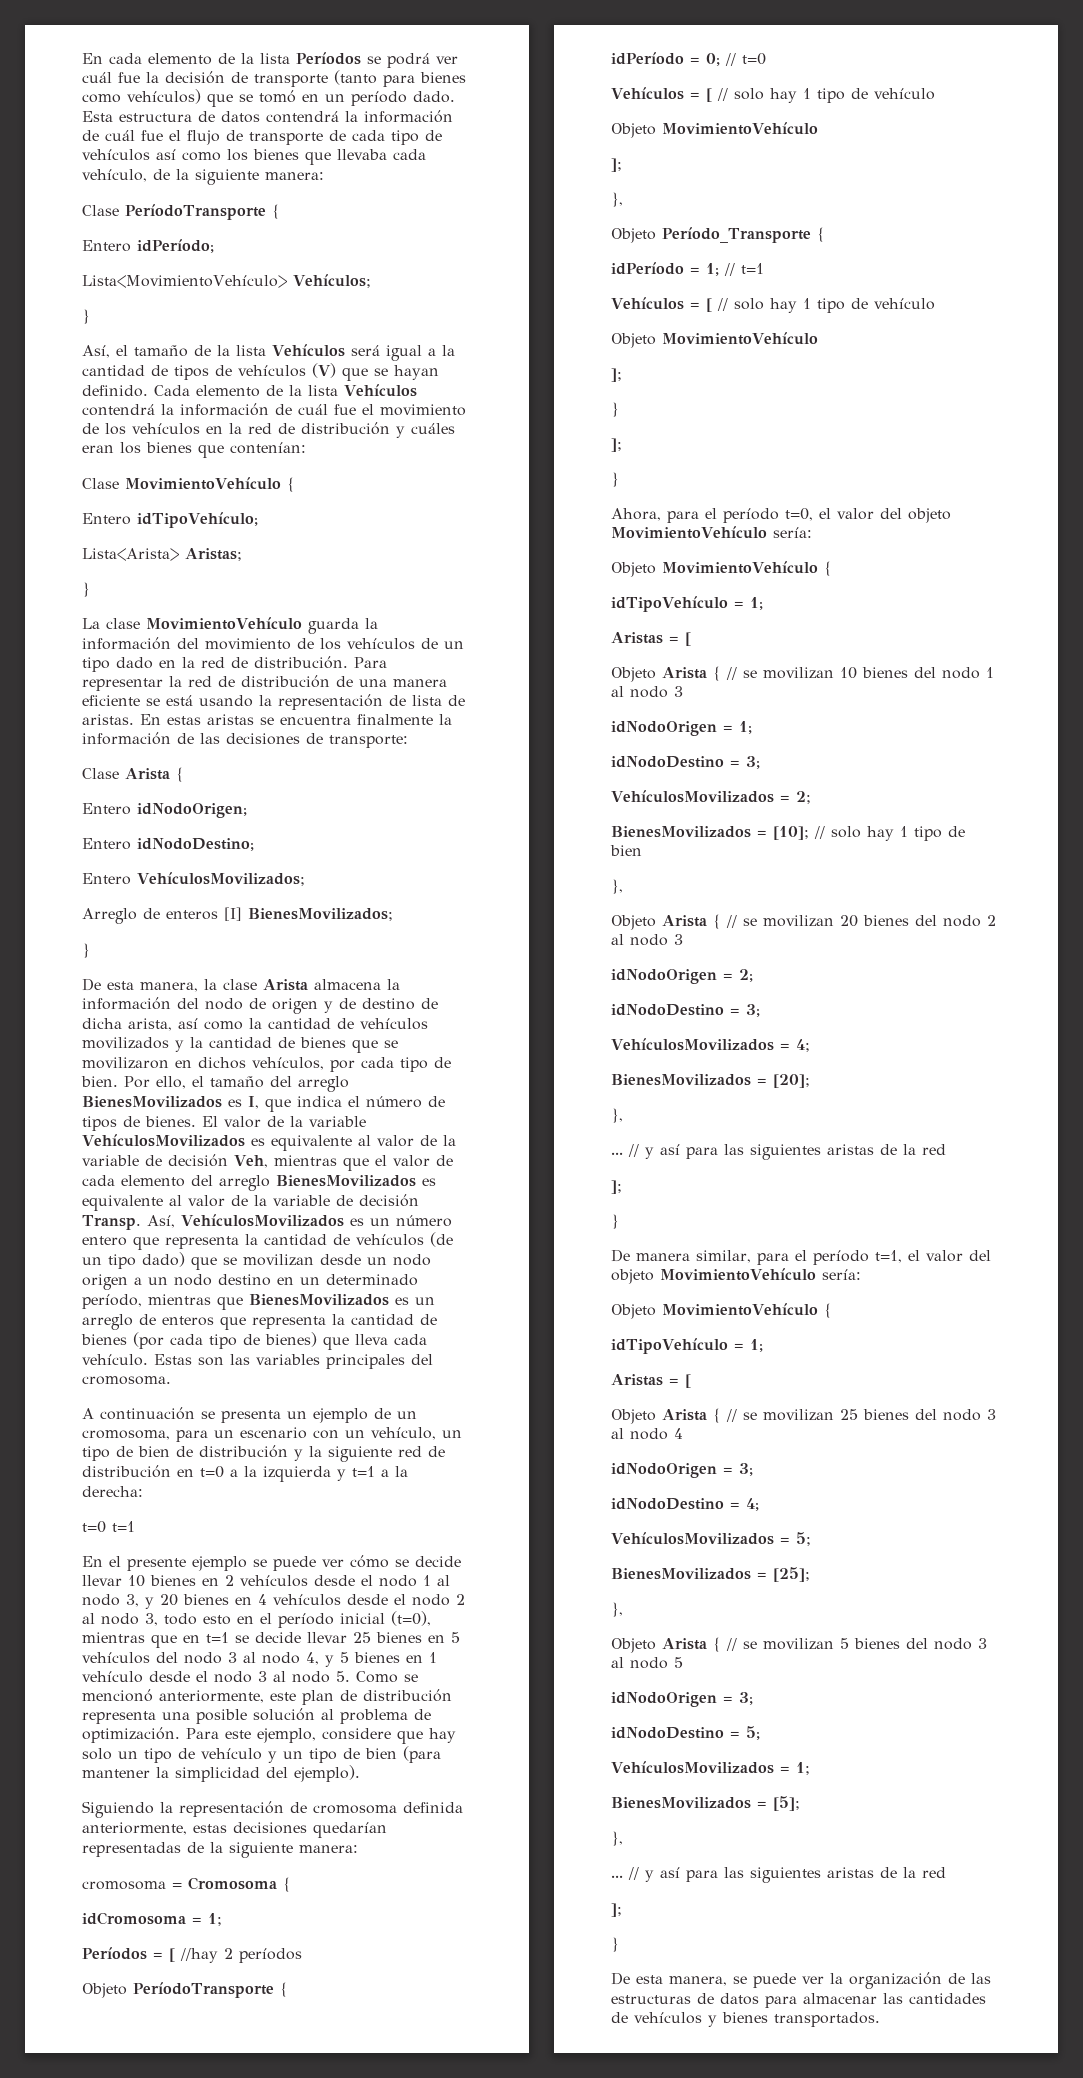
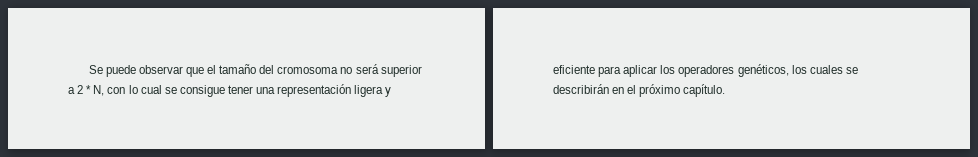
[82,52,458,68] [82,70,466,87] [82,89,455,107] [82,110,453,123] [82,130,442,145] [82,149,426,165] [82,169,324,185] [82,204,280,220] [82,239,214,253] [82,274,371,288] [82,309,90,324] [82,344,455,361] [82,363,439,381] [82,384,417,397] [82,403,466,416] [82,422,455,438] [82,442,306,458] [82,477,295,492] [82,512,258,528] [82,548,242,561] [82,582,90,597] [82,617,378,634] [82,637,464,650] [82,656,387,672] [82,675,447,691] [82,694,465,710] [82,714,452,725] [82,732,408,748] [82,767,184,782] [82,803,247,818] [82,838,254,851] [82,872,305,886] [82,907,393,924] [82,943,90,958] [82,978,400,992] [82,997,438,1014] [82,1018,428,1031] [82,1037,398,1053] [82,1057,451,1072] [81,1076,349,1092] [82,1096,445,1112] [82,1116,366,1131] [82,1134,456,1151] [82,1154,453,1171] [82,1175,436,1191] [82,1194,419,1211] [82,1214,452,1230] [82,1232,453,1250] [82,1252,431,1270] [82,1274,418,1290] [82,1294,435,1310] [82,1314,437,1330] [81,1332,427,1350] [82,1354,433,1369] [82,1376,171,1385] [82,1407,417,1423] [82,1427,462,1442] [82,1445,445,1462] [82,1465,408,1482] [82,1486,143,1497] [82,1521,135,1533] [82,1555,461,1571] [82,1575,450,1587] [82,1594,465,1609] [82,1611,431,1628] [82,1632,460,1648] [82,1652,437,1667] [82,1671,418,1683] [82,1689,452,1705] [82,1708,431,1724] [82,1727,456,1744] [82,1746,441,1763] [82,1765,360,1782] [82,1801,463,1818] [82,1822,387,1838] [82,1842,358,1858] [82,1877,291,1892] [82,1912,222,1926] [82,1947,302,1963] [82,1982,288,1998] [611,52,766,66] [611,87,935,103] [611,122,818,138] [611,158,622,172] [611,192,623,207] [611,227,825,243] [611,262,764,276] [611,297,935,313] [611,332,818,348] [611,368,622,382] [611,402,619,417] [611,438,622,452] [611,472,619,487] [611,508,951,523] [611,526,812,539] [611,561,832,577] [611,596,763,612] [611,632,691,646] [611,666,994,682] [611,686,683,698] [611,721,752,736] [611,756,760,769] [611,790,811,804] [611,826,965,841] [610,845,642,856] [611,879,623,894] [611,914,996,930] [611,934,683,946] [611,969,753,984] [611,1004,760,1017] [611,1038,810,1052] [611,1074,810,1088] [611,1108,623,1123] [611,1144,946,1160] [611,1180,622,1194] [611,1214,619,1229] [611,1249,991,1265] [611,1268,861,1284] [611,1303,832,1319] [611,1338,763,1354] [611,1374,691,1388] [611,1408,996,1424] [611,1428,683,1440] [611,1463,753,1478] [611,1498,759,1511] [611,1532,811,1546] [611,1567,810,1582] [611,1602,623,1617] [611,1637,987,1653] [611,1657,683,1669] [611,1692,753,1707] [611,1726,760,1740] [611,1761,810,1775] [611,1796,800,1811] [611,1831,623,1846] [611,1867,946,1883] [611,1903,622,1917] [611,1937,619,1952] [611,1972,991,1989] [611,1993,986,2008] [611,2012,880,2027] En cada elemento de la lista Períodos se podrá ver cuál fue la decisión de transporte (tanto para bienes como vehículos) que se tomó en un período dado. Esta estructura de datos contendrá la información de cuál fue el flujo de transporte de cada tipo de vehículos así como los bienes que llevaba cada vehículo, de la siguiente manera: // Clase PeríodoTransporte { // Entero idPeríodo; // Lista<MovimientoVehículo> Vehículos; // } // Así, el tamaño de la lista Vehículos será igual a la cantidad de tipos de vehículos (V) que se hayan definido. Cada elemento de la lista Vehículos contendrá la información de cuál fue el movimiento de los vehículos en la red de distribución y cuáles eran los bienes que contenían: // Clase MovimientoVehículo { // Entero idTipoVehículo; // Lista<Arista> Aristas; // } // La clase MovimientoVehículo guarda la información del movimiento de los vehículos de un tipo dado en la red de distribución. Para representar la red de distribución de una manera eficiente se está usando la representación de lista de aristas. En estas aristas se encuentra finalmente la información de las decisiones de transporte: // Clase Arista { // Entero idNodoOrigen; // Entero idNodoDestino; // Entero VehículosMovilizados; // Arreglo de enteros [I] BienesMovilizados; // } // De esta manera, la clase Arista almacena la información del nodo de origen y de destino de dicha arista, así como la cantidad de vehículos movilizados y la cantidad de bienes que se movilizaron en dichos vehículos, por cada tipo de bien. Por ello, el tamaño del arreglo BienesMovilizados es I, que indica el número de tipos de bienes. El valor de la variable VehículosMovilizados es equivalente al valor de la variable de decisión Veh, mientras que el valor de cada elemento del arreglo BienesMovilizados es equivalente al valor de la variable de decisión Transp. Así, VehículosMovilizados es un número entero que representa la cantidad de vehículos (de un tipo dado) que se movilizan desde un nodo origen a un nodo destino en un determinado período, mientras que BienesMovilizados es un arreglo de enteros que representa la cantidad de bienes (por cada tipo de bienes) que lleva cada vehículo. Estas son las variables principales del cromosoma. // A continuación se presenta un ejemplo de un cromosoma, para un escenario con un vehículo, un tipo de bien de distribución y la siguiente red de distribución en t=0 a la izquierda y t=1 a la derecha: // t=0 t=1 // En el presente ejemplo se puede ver cómo se decide llevar 10 bienes en 2 vehículos desde el nodo 1 al nodo 3, y 20 bienes en 4 vehículos desde el nodo 2 al nodo 3, todo esto en el período inicial (t=0), mientras que en t=1 se decide llevar 25 bienes en 5 vehículos del nodo 3 al nodo 4, y 5 bienes en 1 vehículo desde el nodo 3 al nodo 5. Como se mencionó anteriormente, este plan de distribución representa una posible solución al problema de optimización. Para este ejemplo, considere que hay solo un tipo de vehículo y un tipo de bien (para mantener la simplicidad del ejemplo). // Siguiendo la representación de cromosoma definida anteriormente, estas decisiones quedarían representadas de la siguiente manera: // cromosoma = Cromosoma { // idCromosoma = 1; // Períodos = [ //hay 2 períodos // Objeto PeríodoTransporte { // idPeríodo = 0; // t=0 // Vehículos = [ // solo hay 1 tipo de vehículo // Objeto MovimientoVehículo // ]; // }, // Objeto Período_Transporte { // idPeríodo = 1; // t=1 // Vehículos = [ // solo hay 1 tipo de vehículo // Objeto MovimientoVehículo // ]; // } // ]; // } // Ahora, para el período t=0, el valor del objeto MovimientoVehículo sería: // Objeto MovimientoVehículo { // idTipoVehículo = 1; // Aristas = [ // Objeto Arista { // se movilizan 10 bienes del nodo 1 al nodo 3 // idNodoOrigen = 1; // idNodoDestino = 3; // VehículosMovilizados = 2; // BienesMovilizados = [10]; // solo hay 1 tipo de bien // }, // Objeto Arista { // se movilizan 20 bienes del nodo 2 al nodo 3 // idNodoOrigen = 2; // idNodoDestino = 3; // VehículosMovilizados = 4; // BienesMovilizados = [20]; // }, // ... // y así para las siguientes aristas de la red // ]; // } // De manera similar, para el período t=1, el valor del objeto MovimientoVehículo sería: // Objeto MovimientoVehículo { // idTipoVehículo = 1; // Aristas = [ // Objeto Arista { // se movilizan 25 bienes del nodo 3 al nodo 4 // idNodoOrigen = 3; // idNodoDestino = 4; // VehículosMovilizados = 5; // BienesMovilizados = [25]; // }, // Objeto Arista { // se movilizan 5 bienes del nodo 3 al nodo 5 // idNodoOrigen = 3; // idNodoDestino = 5; // VehículosMovilizados = 1; // BienesMovilizados = [5]; // }, // ... // y así para las siguientes aristas de la red // ]; // } // De esta manera, se puede ver la organización de las estructuras de datos para almacenar las cantidades de vehículos y bienes transportados. -> [88,64,422,77] [68,84,392,97] [553,64,858,77] [553,84,726,97] Se puede observar que el tamaño del cromosoma no será superior a 2 * N, con lo cual se consigue tener una representación ligera y eficiente para aplicar los operadores genéticos, los cuales se describirán en el próximo capítulo.

